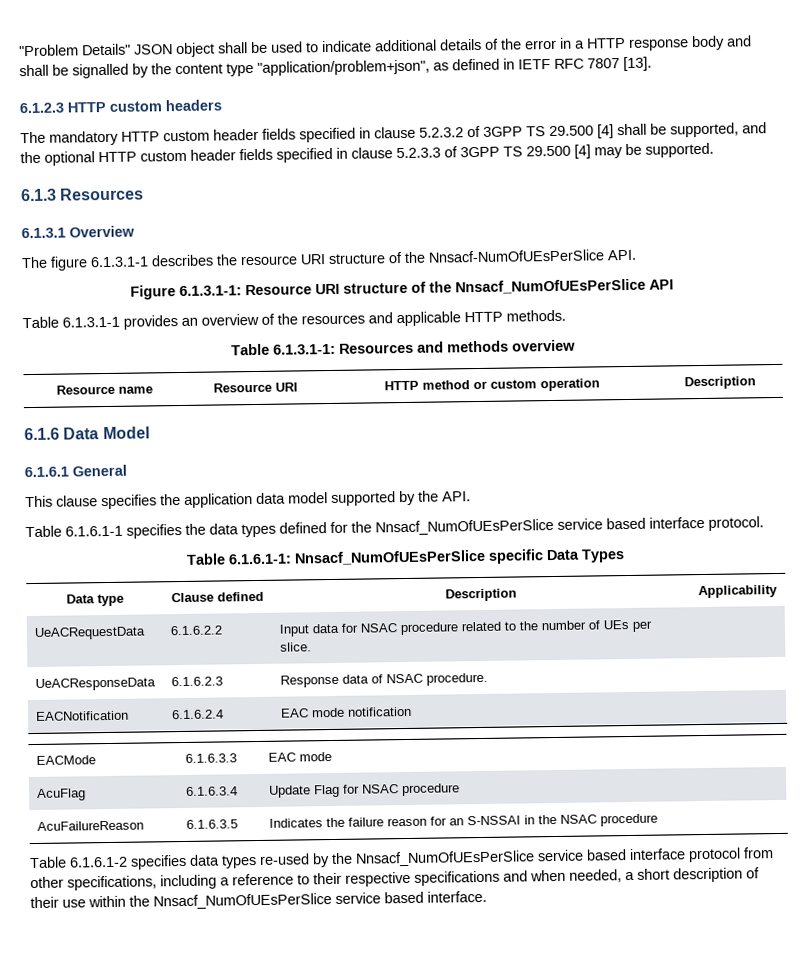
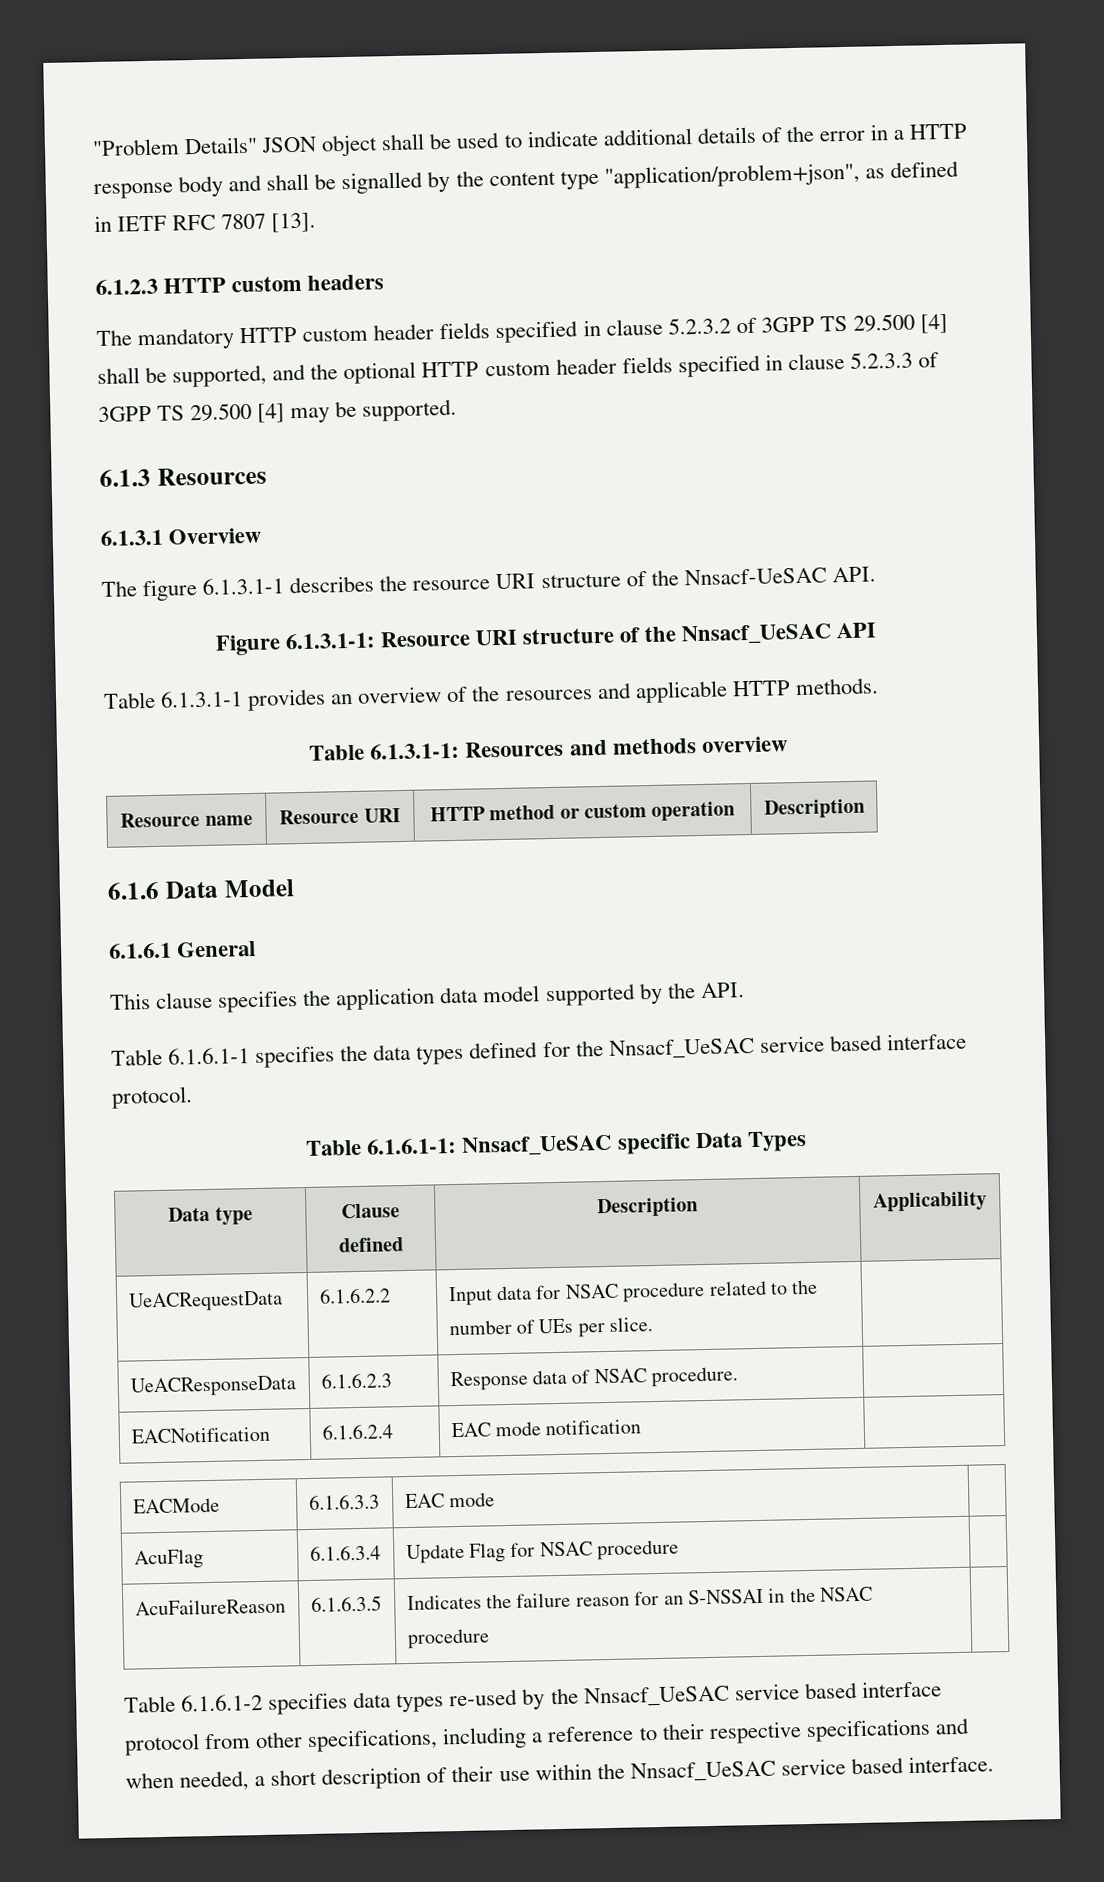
[428,249,605,263] Nnsacf-NumOfUEsPerSlice -> [683,567,827,586] Nnsacf-UeSAC
[455,278,646,295] Nnsacf_NumOfUEsPerSlice -> [681,623,833,645] Nnsacf_UeSAC
[375,519,554,536] Nnsacf_NumOfUEsPerSlice -> [608,1037,755,1059] Nnsacf_UeSAC
[294,549,486,566] Nnsacf_NumOfUEsPerSlice -> [461,1134,613,1156] Nnsacf_UeSAC
[355,850,535,867] Nnsacf_NumOfUEsPerSlice -> [583,1685,730,1707] Nnsacf_UeSAC
[153,893,332,910] Nnsacf_NumOfUEsPerSlice -> [629,1760,776,1782] Nnsacf_UeSAC

